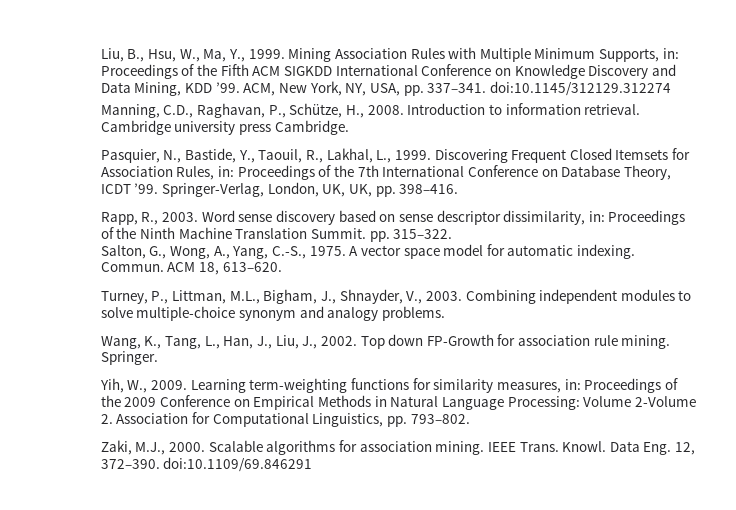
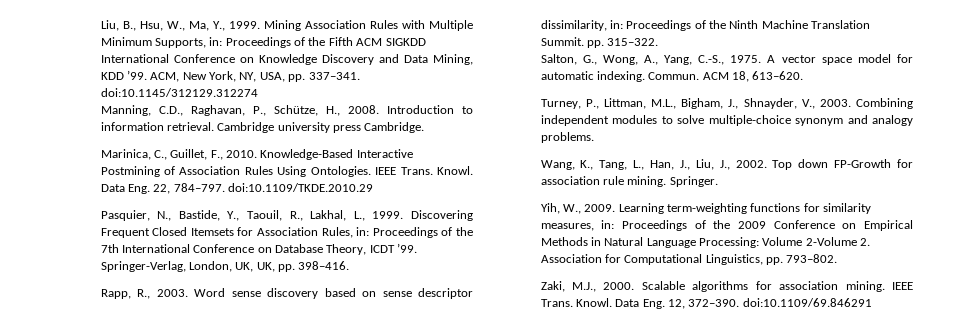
(349, 127) none -> [100,149,413,160] [100,166,474,177] [100,183,374,194] // Marinica, C., Guillet, F., 2010. Knowledge-Based Interactive Postmining of Association Rules Using Ontologies. IEEE Trans. Knowl. Data Eng. 22, 784–797. doi:10.1109/TKDE.2010.29

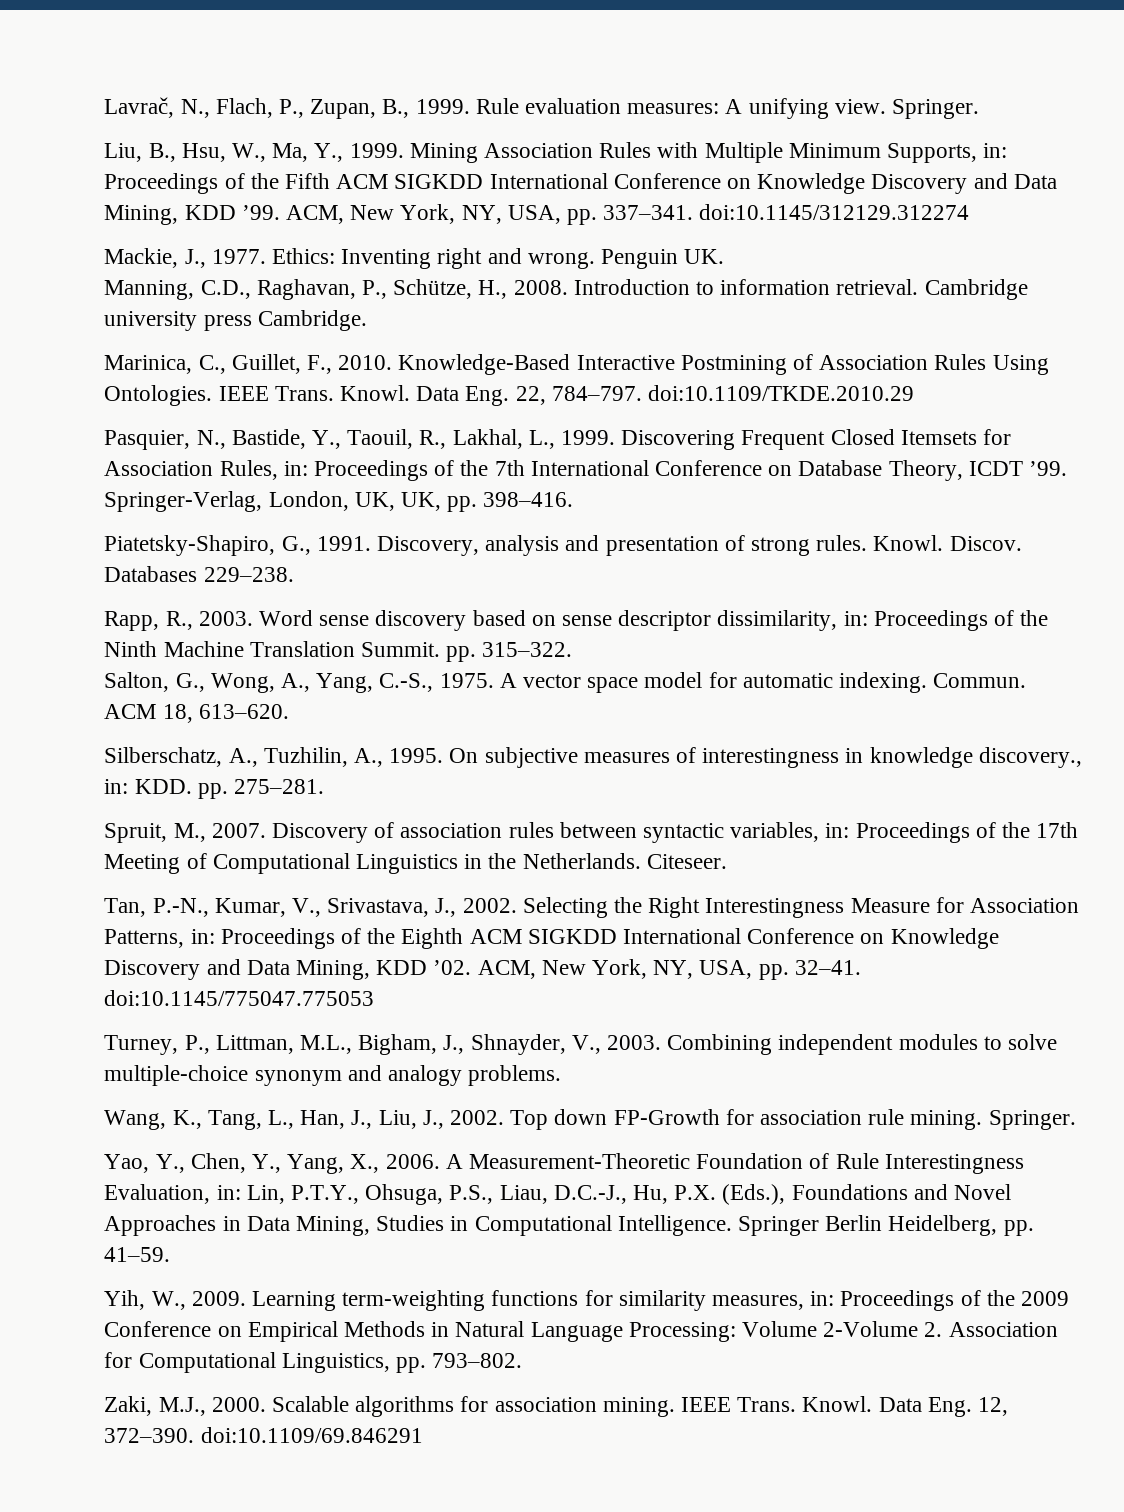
(100, 25) none -> [104,97,980,119] Lavrač, N., Flach, P., Zupan, B., 1999. Rule evaluation measures: A unifying view. Springer. //
(258, 92) none -> [104,248,725,269] // Mackie, J., 1977. Ethics: Inventing right and wrong. Penguin UK.
(350, 265) none -> [104,535,1022,556] [104,566,294,582] // Piatetsky-Shapiro, G., 1991. Discovery, analysis and presentation of strong rules. Knowl. Discov. Databases 229–238.
(804, 75) none -> [104,747,1082,768] [104,779,324,799] [104,822,1079,843] [104,853,727,874] [104,897,1080,918] [104,928,999,949] [104,959,861,980] [104,990,375,1006] // Silberschatz, A., Tuzhilin, A., 1995. On subjective measures of interestingness in knowledge discovery., in: KDD. pp. 275–281. // Spruit, M., 2007. Discovery of association rules between syntactic variables, in: Proceedings of the 17th Meeting of Computational Linguistics in the Netherlands. Citeseer. // Tan, P.-N., Kumar, V., Srivastava, J., 2002. Selecting the Right Interestingness Measure for Association Patterns, in: Proceedings of the Eighth ACM SIGKDD International Conference on Knowledge Discovery and Data Mining, KDD ’02. ACM, New York, NY, USA, pp. 32–41. doi:10.1145/775047.775053
(718, 181) none -> [104,1153,1024,1174] [104,1184,1012,1205] [104,1215,1034,1236] [104,1247,171,1262] // Yao, Y., Chen, Y., Yang, X., 2006. A Measurement-Theoretic Foundation of Rule Interestingness Evaluation, in: Lin, P.T.Y., Ohsuga, P.S., Liau, D.C.-J., Hu, P.X. (Eds.), Foundations and Novel Approaches in Data Mining, Studies in Computational Intelligence. Springer Berlin Heidelberg, pp. 41–59.

